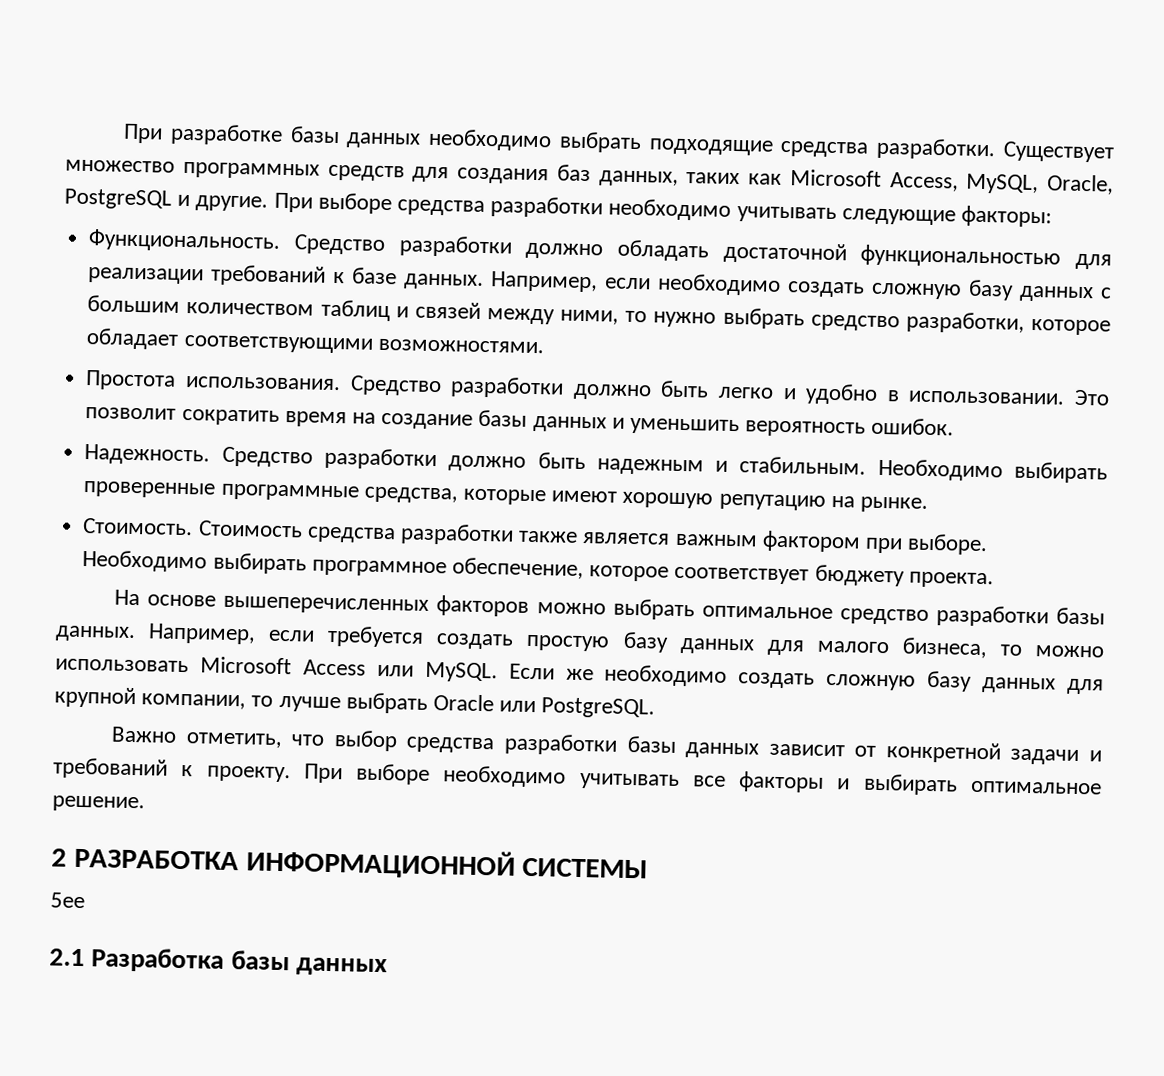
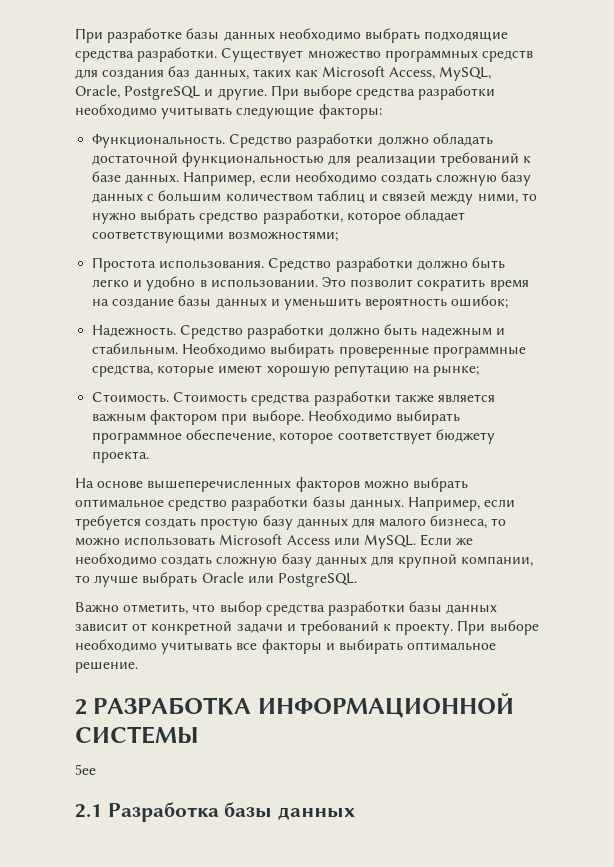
[377,338,544,354] возможностями. -> [228,231,339,242] возможностями;
[871,417,955,436] ошибок. -> [451,295,509,309] ошибок;
[859,496,928,513] рынке. -> [433,366,480,377] рынке;

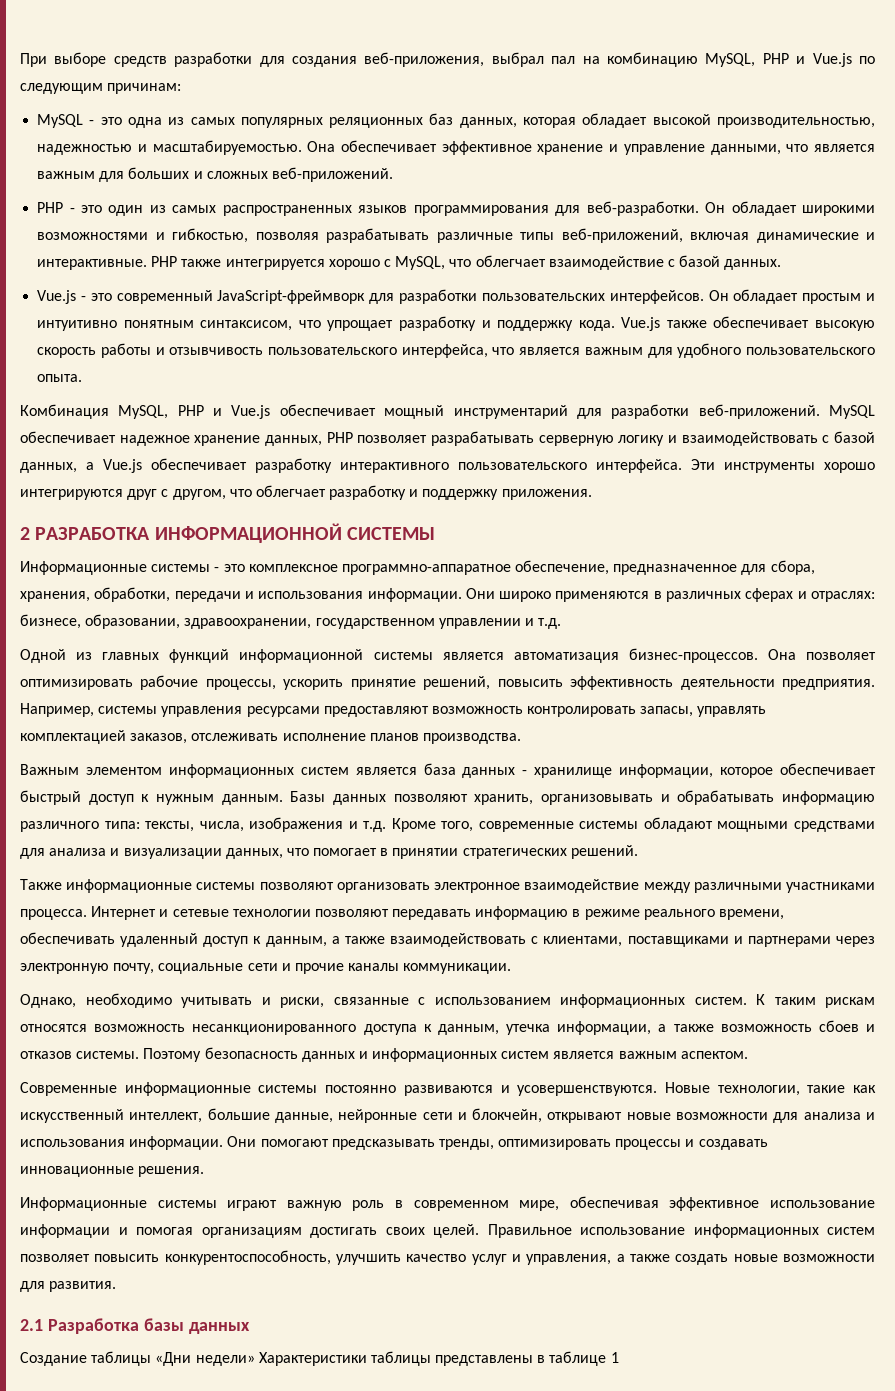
[75,28,509,43] [75,47,533,62] [75,66,492,81] [75,85,496,100] [75,104,382,119] [92,133,493,148] [92,152,531,167] [92,171,532,186] [92,190,537,205] [92,209,465,224] [92,231,339,243] [92,257,505,272] [92,276,529,291] [92,295,509,310] [92,324,506,339] [92,343,526,358] [92,365,480,377] [92,391,495,406] [92,410,460,425] [92,429,495,444] [92,451,150,463] [75,477,468,492] [75,496,516,511] [75,515,507,530] [75,534,474,549] [75,553,534,568] [75,572,357,587] [75,601,498,616] [75,620,539,635] [75,639,497,654] [75,662,138,673] [75,693,514,718] [75,726,199,744] [75,764,96,775] [75,802,356,822] При разработке базы данных необходимо выбрать подходящие средства разработки. Существует множество программных средств для создания баз данных, таких как Microsoft Access, MySQL, Oracle, PostgreSQL и другие. При выборе средства разработки необходимо учитывать следующие факторы: // Функциональность. Средство разработки должно обладать достаточной функциональностью для реализации требований к базе данных. Например, если необходимо создать сложную базу данных с большим количеством таблиц и связей между ними, то нужно выбрать средство разработки, которое обладает соответствующими возможностями; // Простота использования. Средство разработки должно быть легко и удобно в использовании. Это позволит сократить время на создание базы данных и уменьшить вероятность ошибок; // Надежность. Средство разработки должно быть надежным и стабильным. Необходимо выбирать проверенные программные средства, которые имеют хорошую репутацию на рынке; // Стоимость. Стоимость средства разработки также является важным фактором при выборе. Необходимо выбирать программное обеспечение, которое соответствует бюджету проекта. // На основе вышеперечисленных факторов можно выбрать оптимальное средство разработки базы данных. Например, если требуется создать простую базу данных для малого бизнеса, то можно использовать Microsoft Access или MySQL. Если же необходимо создать сложную базу данных для крупной компании, то лучше выбрать Oracle или PostgreSQL. // Важно отметить, что выбор средства разработки базы данных зависит от конкретной задачи и требований к проекту. При выборе необходимо учитывать все факторы и выбирать оптимальное решение. // 2 РАЗРАБОТКА ИНФОРМАЦИОННОЙ СИСТЕМЫ // 5ее // 2.1 Разработка базы данных -> [20,52,875,67] [20,83,182,94] [37,113,876,128] [37,140,876,155] [37,167,393,182] [37,201,876,216] [37,228,875,243] [37,255,782,270] [37,289,875,304] [37,316,875,331] [37,343,876,358] [37,374,83,382] [20,404,876,419] [20,431,875,446] [20,458,875,473] [20,485,592,500] [20,523,435,543] [20,560,815,575] [20,587,875,602] [20,614,562,629] [20,648,877,663] [20,675,876,690] [20,703,767,717] [20,730,521,744] [20,763,876,778] [20,790,875,805] [20,817,876,832] [20,845,638,859] [20,879,875,893] [20,906,785,920] [20,932,876,947] [20,963,512,974] [20,993,875,1008] [20,1020,875,1035] [20,1047,748,1062] [20,1082,877,1096] [20,1108,875,1123] [20,1136,768,1150] [20,1166,205,1177] [20,1196,876,1211] [20,1224,875,1238] [20,1250,876,1265] [20,1281,117,1292] [20,1318,250,1334] [20,1351,619,1366] При выборе средств разработки для создания веб-приложения, выбрал пал на комбинацию MySQL, PHP и Vue.js по следующим причинам: // MySQL - это одна из самых популярных реляционных баз данных, которая обладает высокой производительностью, надежностью и масштабируемостью. Она обеспечивает эффективное хранение и управление данными, что является важным для больших и сложных веб-приложений. // PHP - это один из самых распространенных языков программирования для веб-разработки. Он обладает широкими возможностями и гибкостью, позволяя разрабатывать различные типы веб-приложений, включая динамические и интерактивные. PHP также интегрируется хорошо с MySQL, что облегчает взаимодействие с базой данных. // Vue.js - это современный JavaScript-фреймворк для разработки пользовательских интерфейсов. Он обладает простым и интуитивно понятным синтаксисом, что упрощает разработку и поддержку кода. Vue.js также обеспечивает высокую скорость работы и отзывчивость пользовательского интерфейса, что является важным для удобного пользовательского опыта. // Комбинация MySQL, PHP и Vue.js обеспечивает мощный инструментарий для разработки веб-приложений. MySQL обеспечивает надежное хранение данных, PHP позволяет разрабатывать серверную логику и взаимодействовать с базой данных, а Vue.js обеспечивает разработку интерактивного пользовательского интерфейса. Эти инструменты хорошо интегрируются друг с другом, что облегчает разработку и поддержку приложения. // 2 РАЗРАБОТКА ИНФОРМАЦИОННОЙ СИСТЕМЫ // Информационные системы - это комплексное программно-аппаратное обеспечение, предназначенное для сбора, хранения, обработки, передачи и использования информации. Они широко применяются в различных сферах и отраслях: бизнесе, образовании, здравоохранении, государственном управлении и т.д. // Одной из главных функций информационной системы является автоматизация бизнес-процессов. Она позволяет оптимизировать рабочие процессы, ускорить принятие решений, повысить эффективность деятельности предприятия. Например, системы управления ресурсами предоставляют возможность контролировать запасы, управлять комплектацией заказов, отслеживать исполнение планов производства. // Важным элементом информационных систем является база данных - хранилище информации, которое обеспечивает быстрый доступ к нужным данным. Базы данных позволяют хранить, организовывать и обрабатывать информацию различного типа: тексты, числа, изображения и т.д. Кроме того, современные системы обладают мощными средствами для анализа и визуализации данных, что помогает в принятии стратегических решений. // Также информационные системы позволяют организовать электронное взаимодействие между различными участниками процесса. Интернет и сетевые технологии позволяют передавать информацию в режиме реального времени, обеспечивать удаленный доступ к данным, а также взаимодействовать с клиентами, поставщиками и партнерами через электронную почту, социальные сети и прочие каналы коммуникации. // Однако, необходимо учитывать и риски, связанные с использованием информационных систем. К таким рискам относятся возможность несанкционированного доступа к данным, утечка информации, а также возможность сбоев и отказов системы. Поэтому безопасность данных и информационных систем является важным аспектом. // Современные информационные системы постоянно развиваются и усовершенствуются. Новые технологии, такие как искусственный интеллект, большие данные, нейронные сети и блокчейн, открывают новые возможности для анализа и использования информации. Они помогают предсказывать тренды, оптимизировать процессы и создавать инновационные решения. // Информационные системы играют важную роль в современном мире, обеспечивая эффективное использование информации и помогая организациям достигать своих целей. Правильное использование информационных систем позволяет повысить конкурентоспособность, улучшить качество услуг и управления, а также создать новые возможности для развития. // 2.1 Разработка базы данных // Создание таблицы «Дни недели» Характеристики таблицы представлены в таблице 1

